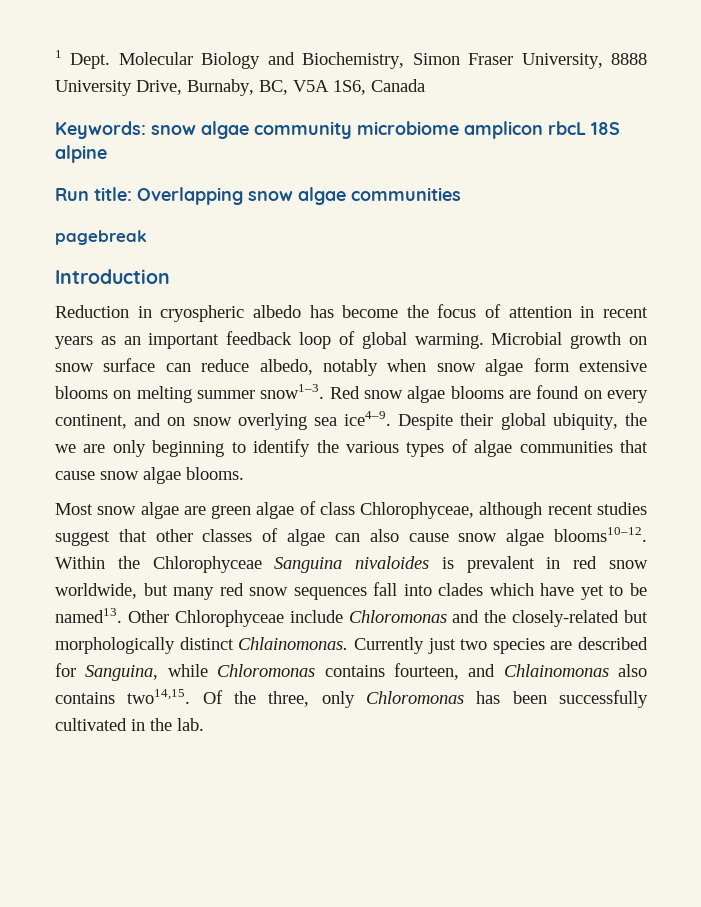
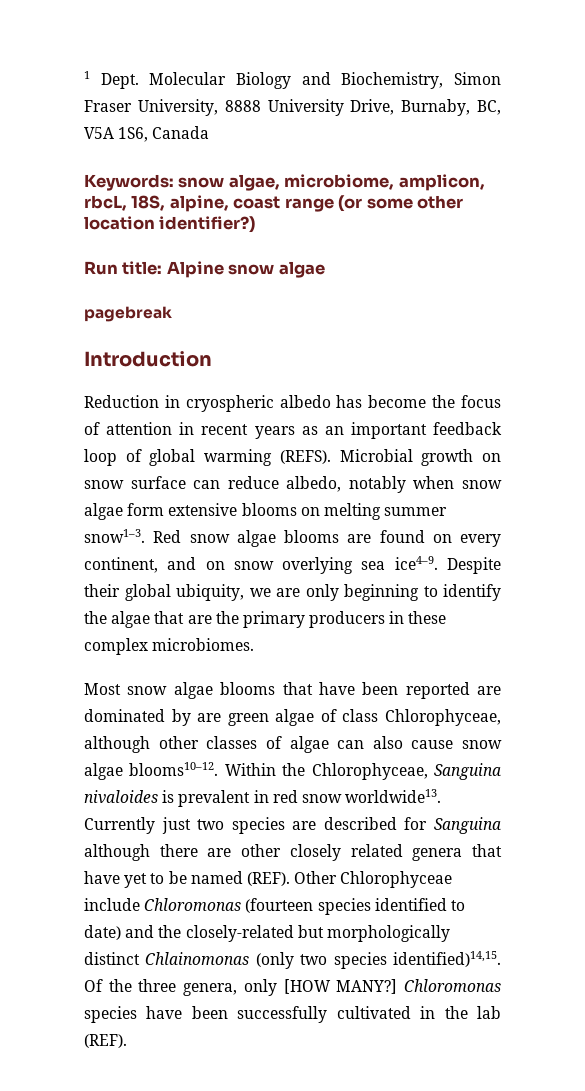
[201,121,620,139] [55,145,107,163] algae community microbiome amplicon rbcL 18S alpine -> [228,174,485,191] [84,195,464,212] [84,216,256,233] algae, microbiome, amplicon, rbcL, 18S, alpine, coast range (or some other location identifier?)
[137,187,461,205] Overlapping snow algae communities -> [166,261,325,278] Alpine snow algae
[414,333,484,349] warming. -> [204,449,331,466] warming (REFS).
[625,413,647,426] the -> (244, 592) none
[345,439,649,457] [55,467,244,484] [55,502,179,519] various types of algae communities that cause snow algae blooms. // Most snow algae -> [111,611,447,628] [84,638,255,655] [84,682,501,699] [84,709,191,726] algae that are the primary producers in these complex microbiomes. // Most snow algae blooms that have been reported are dominated by
[547,502,647,515] [55,529,147,546] recent studies suggest that -> (150, 744) none
[152,556,262,573] Chlorophyceae -> [311,763,428,780] Chlorophyceae,
[55,582,648,600] [55,608,648,627] [55,637,349,654] worldwide, but many red snow sequences fall into clades which have yet to be named13. Other Chlorophyceae include Chloromonas and the closely-related but morphologically distinct Chlainomonas. -> [345,789,442,803] worldwide13.
[85,663,647,681] [55,689,501,708] Sanguina, while Chloromonas contains fourteen, and Chlainomonas also contains two14,15. Of the three, only Chloromonas has -> [433,817,501,834] [84,844,503,861] [84,871,453,888] [84,898,465,915] [84,925,450,942] [84,951,501,969] [84,979,501,996] [84,1006,183,1023] Sanguina although there are other closely related genera that have yet to be named (REF). Other Chlorophyceae include Chloromonas (fourteen species identified to date) and the closely-related but morphologically distinct Chlainomonas (only two species identified)14,15. Of the three genera, only [HOW MANY?] Chloromonas species have
[177,718,204,731] lab. -> [477,1006,501,1019] [84,1034,127,1048] lab (REF).

